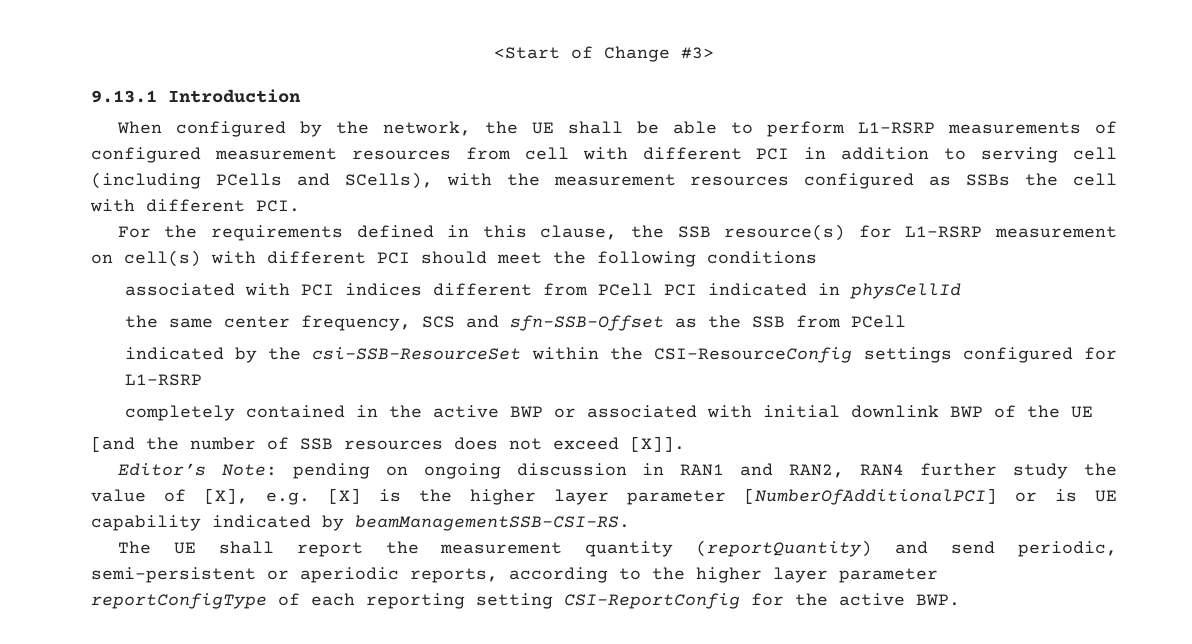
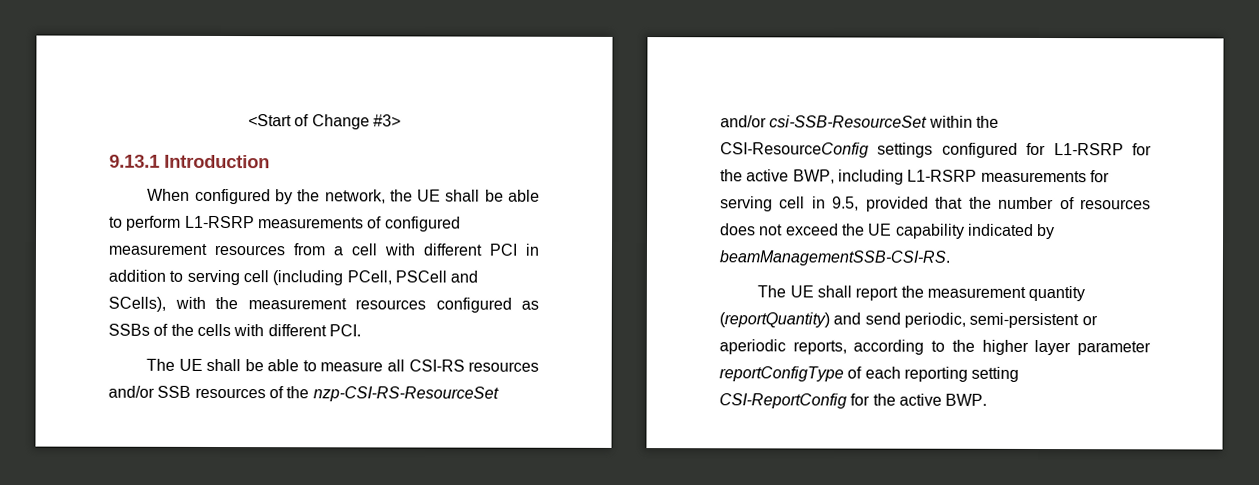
(511, 153) none -> [333,246,343,256] a
[215,173,282,186] PCells -> [346,270,447,285] PCell, PSCell
[1025,173,1117,186] the cell -> [153,323,231,337] of the cells
[117,224,1117,241] [91,250,817,267] [124,283,961,299] [124,315,906,331] [124,347,302,363] For the requirements defined in this clause, the SSB resource(s) for L1-RSRP measurement on cell(s) with different PCI should meet the following conditions // associated with PCI indices different from PCell PCI indicated in physCellId // the same center frequency, SCS and sfn-SSB-Offset as the SSB from PCell // indicated by the -> [146,358,539,372] [108,385,499,402] [720,115,767,128] The UE shall be able to measure all CSI-RS resources and/or SSB resources of the nzp-CSI-RS-ResourceSet and/or
[124,405,1093,421] [91,436,135,452] // completely contained in the active BWP or associated with initial downlink BWP of the UE // [and -> [1132,143,1152,156] [720,169,1110,185] [720,196,964,212] for the active BWP, including L1-RSRP measurements for serving cell in 9.5, provided that
[300,438,333,450] SSB -> (1075, 203) none
[630,436,685,452] [117,463,1117,479] [91,488,1077,505] [X]]. // Editor’s Note: pending on ongoing discussion in RAN1 and RAN2, RAN4 further study the value of [X], e.g. [X] is the higher layer parameter [NumberOfAdditionalPCI] or is -> [841,223,865,236] the

